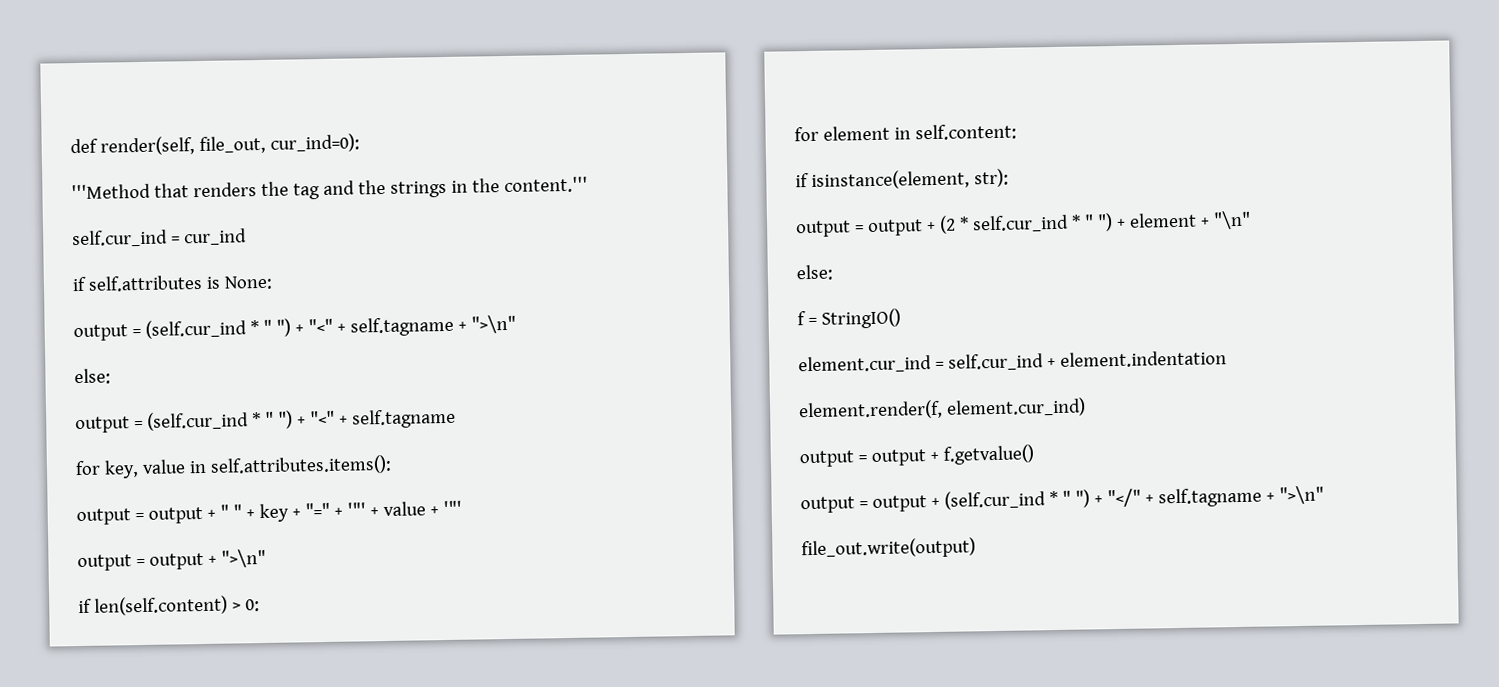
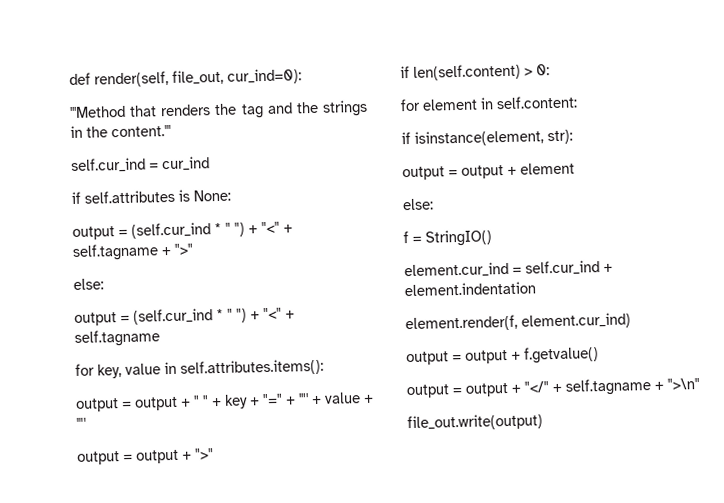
[470,314,516,334] ">\n" -> [174,243,194,255] ">"
[220,548,266,568] ">\n" -> [195,448,214,460] ">"
[938,210,1251,234] (2 * self.cur_ind * " ") + element + "\n" -> [520,162,575,175] element
[943,489,1103,510] (self.cur_ind * " ") + -> (521, 388) none

